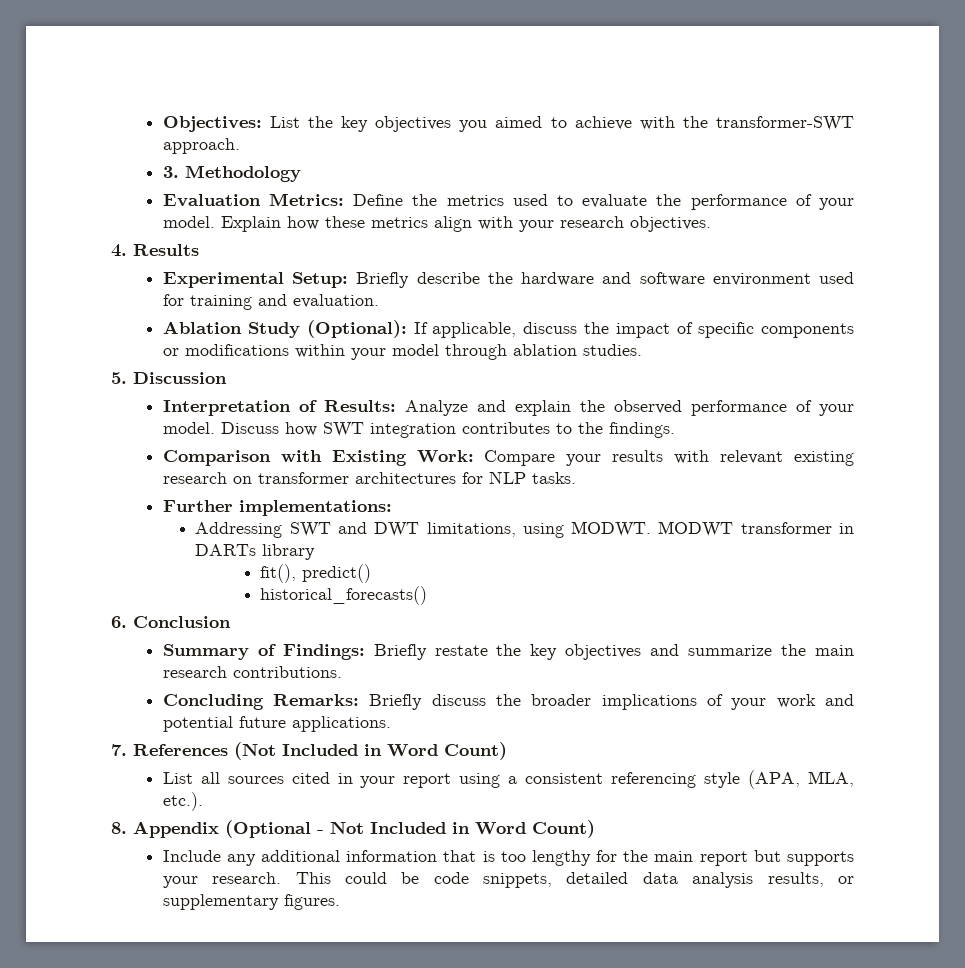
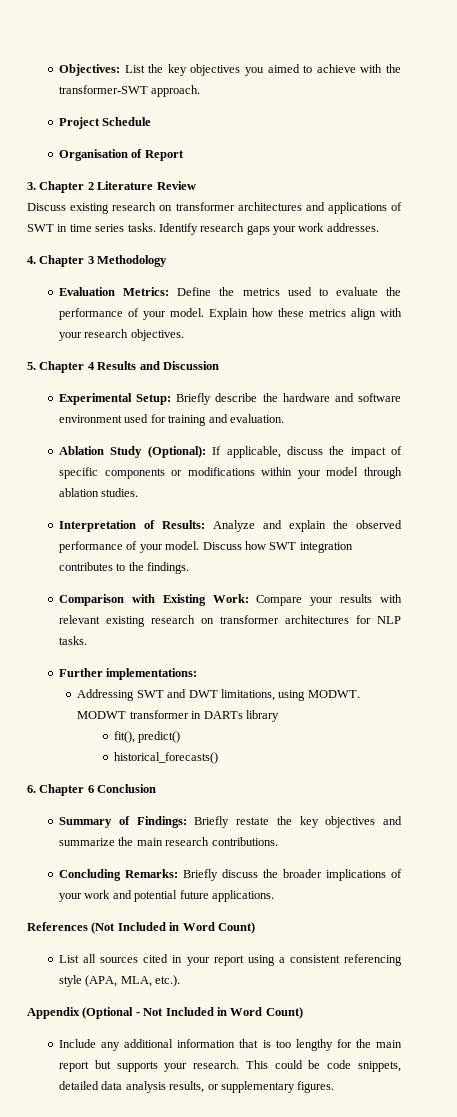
[162,166,179,178] 3. -> [59,117,152,129] [59,149,184,161] [27,181,196,193] [27,202,402,214] [27,223,379,235] [27,255,94,267] Project Schedule // Organisation of Report // 3. Chapter 2 Literature Review // Discuss existing research on transformer architectures and applications of SWT in time series tasks. Identify research gaps your work addresses. // 4. Chapter 3
[111,244,127,257] 4. -> [27,361,95,373] 5. Chapter 4
(199, 250) none -> [139,361,219,370] and Discussion
[111,372,227,384] // 5. Discussion -> (139, 492) none
(127, 622) none -> [39,784,94,796] Chapter 6
[111,744,127,756] 7. -> (274, 896) none
[111,822,127,834] 8. -> (181, 981) none

